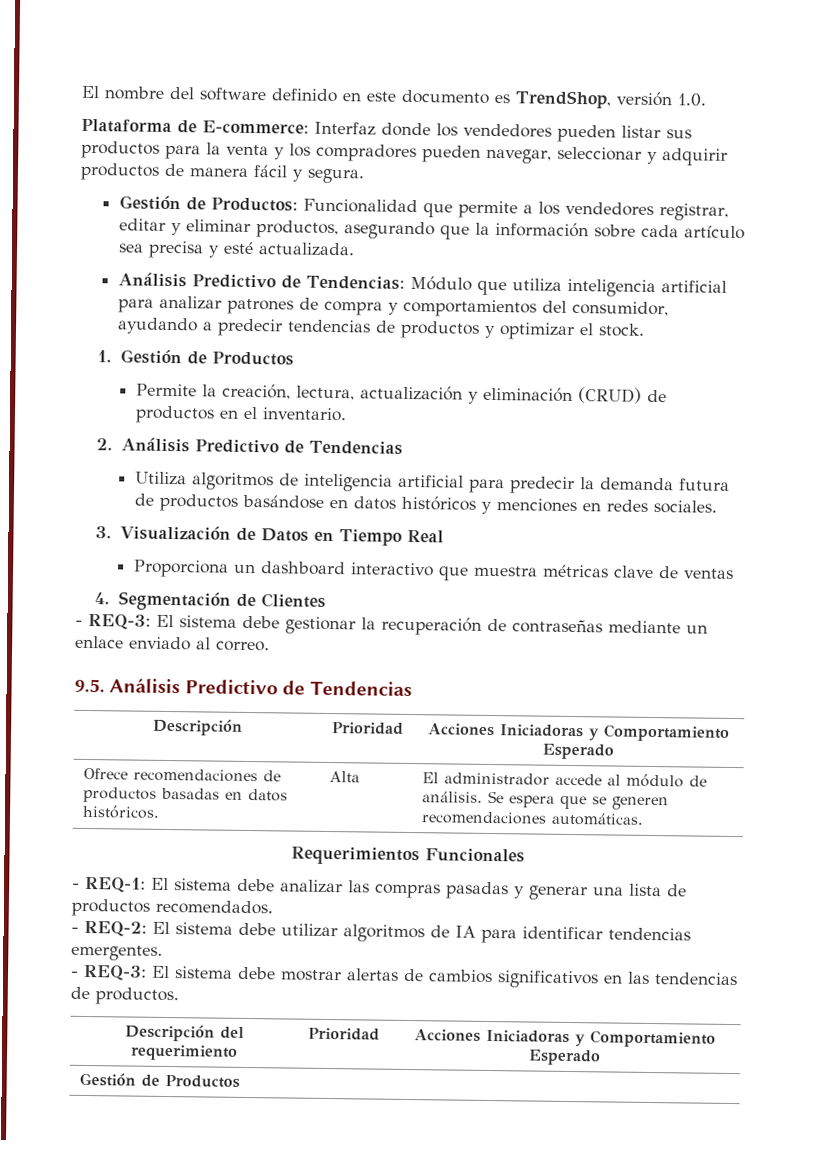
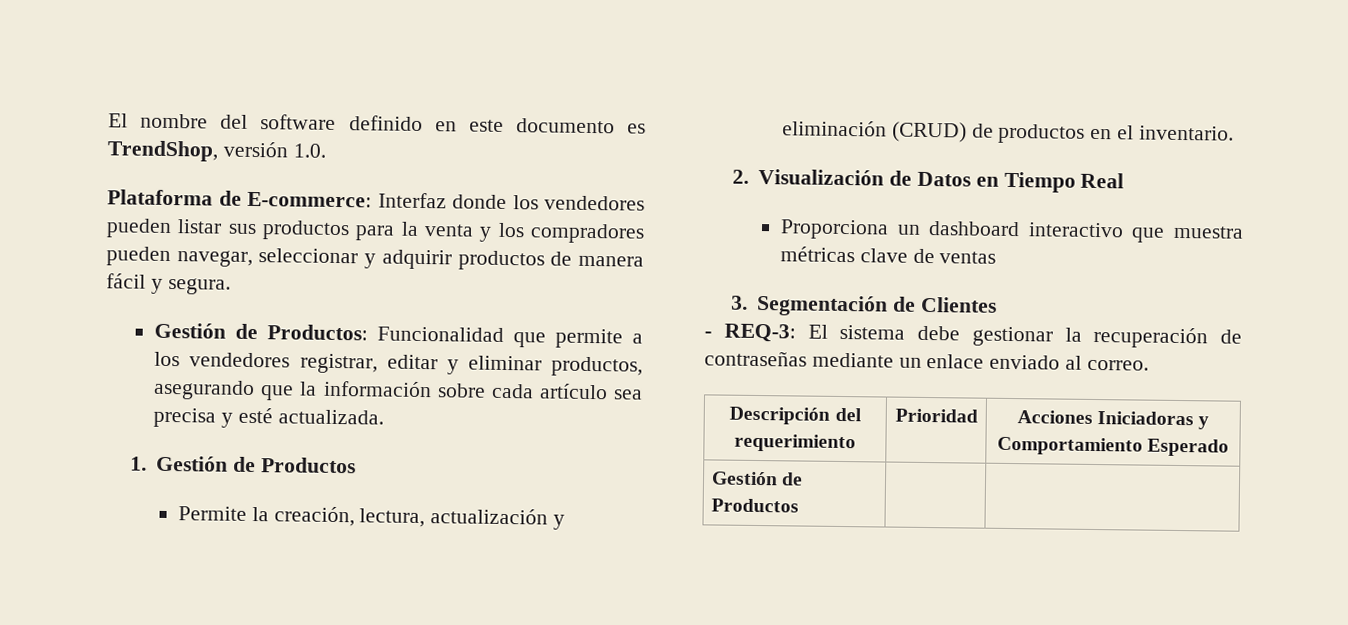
[117,272,727,298] [117,295,669,318] [116,317,645,341] // Análisis Predictivo de Tendencias: Módulo que utiliza inteligencia artificial para analizar patrones de compra y comportamientos del consumidor, ayudando a predecir tendencias de productos y optimizar el stock. -> (384, 417) none
[121,437,404,455] [135,471,731,495] [134,493,718,515] [95,526,113,539] Análisis Predictivo de Tendencias // Utiliza algoritmos de inteligencia artificial para predecir la demanda futura de productos basándose en datos históricos y menciones en redes sociales. // 3. -> (749, 176) none
[94,592,111,605] 4. -> [730,295,748,310] 3.
[74,678,412,697] [152,718,243,736] [331,722,404,735] [428,723,730,742] [542,743,614,760] [83,767,282,783] [83,786,289,803] [82,804,161,819] [329,771,361,783] [422,772,708,788] [422,790,670,811] [421,811,645,826] [290,846,525,866] [72,876,687,901] [71,898,273,917] [71,920,691,944] [71,944,163,961] [70,964,738,989] [70,986,179,1006] // 9.5. Análisis Predictivo de Tendencias // Descripción | Prioridad | Acciones Iniciadoras y Comportamiento Esperado // Ofrece recomendaciones de productos basadas en datos históricos. | Alta | El administrador accede al módulo de análisis. Se espera que se generen recomendaciones automáticas. // Requerimientos Funcionales // - REQ-1: El sistema debe analizar las compras pasadas y generar una lista de productos recomendados. // - REQ-2: El sistema debe utilizar algoritmos de IA para identificar tendencias emergentes. // - REQ-3: El sistema debe mostrar alertas de cambios significativos en las tendencias de productos. -> (1149, 365) none

